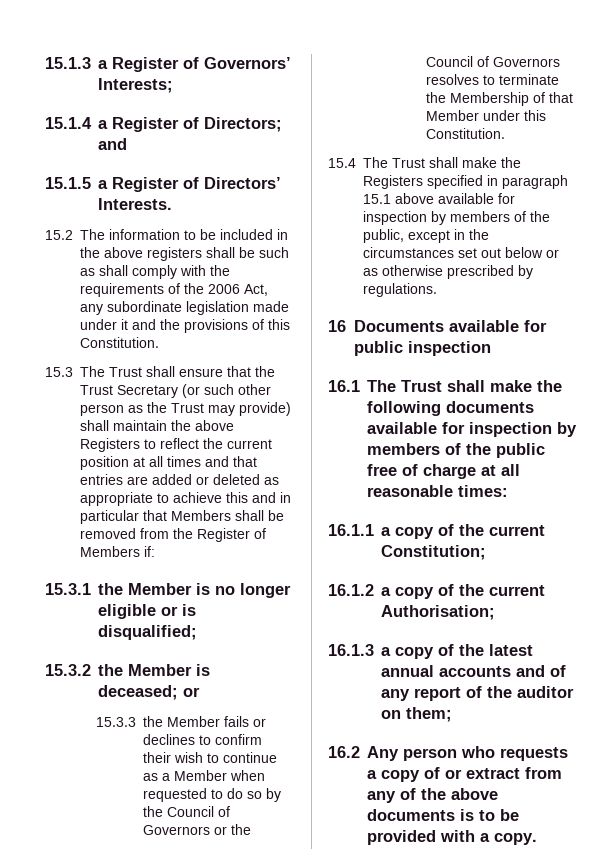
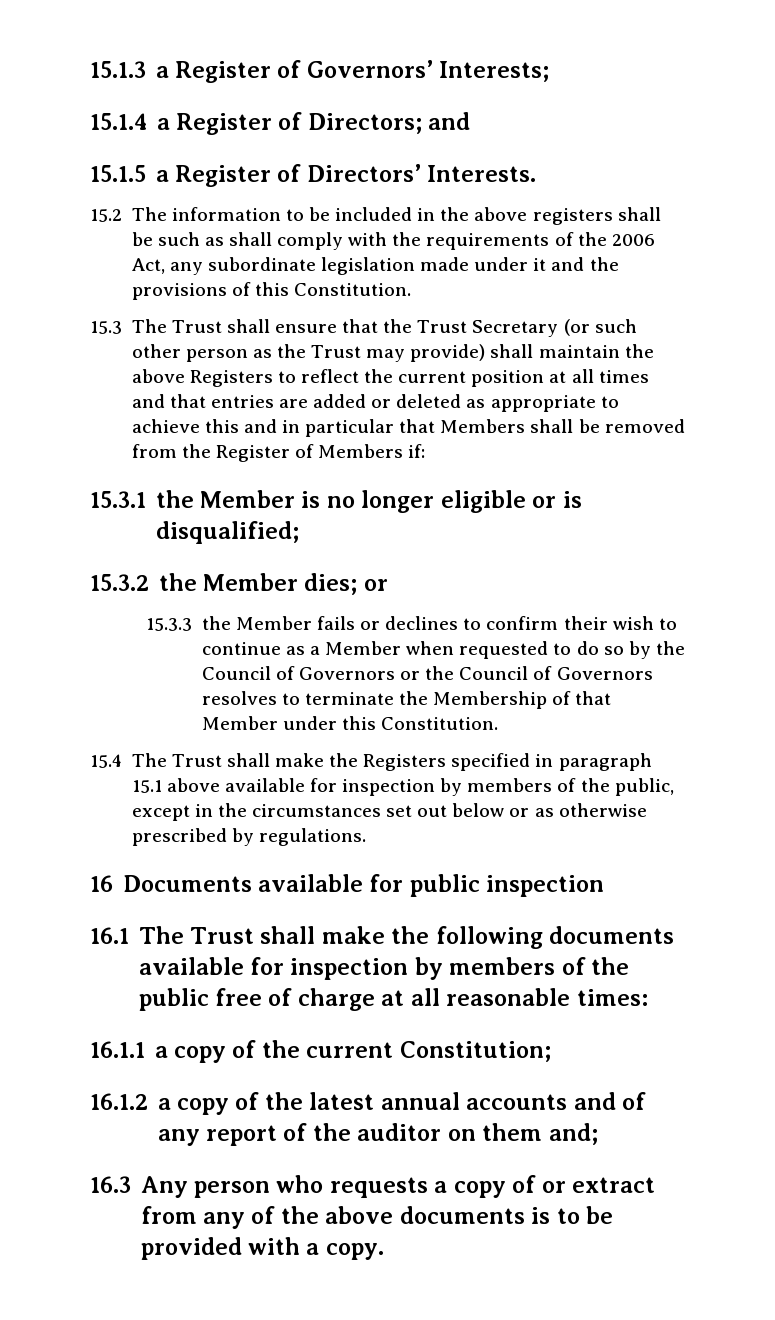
[196,664,210,676] [98,685,178,700] is deceased; -> [304,573,358,595] dies;
[489,585,545,596] [381,605,495,620] [328,644,484,659] current Authorisation; // 16.1.3 a copy of the -> (303, 1101) none
[406,707,452,722] [328,746,360,758] them; // 16.2 -> [482,1123,598,1145] [90,1176,131,1193] them and; // 16.3

